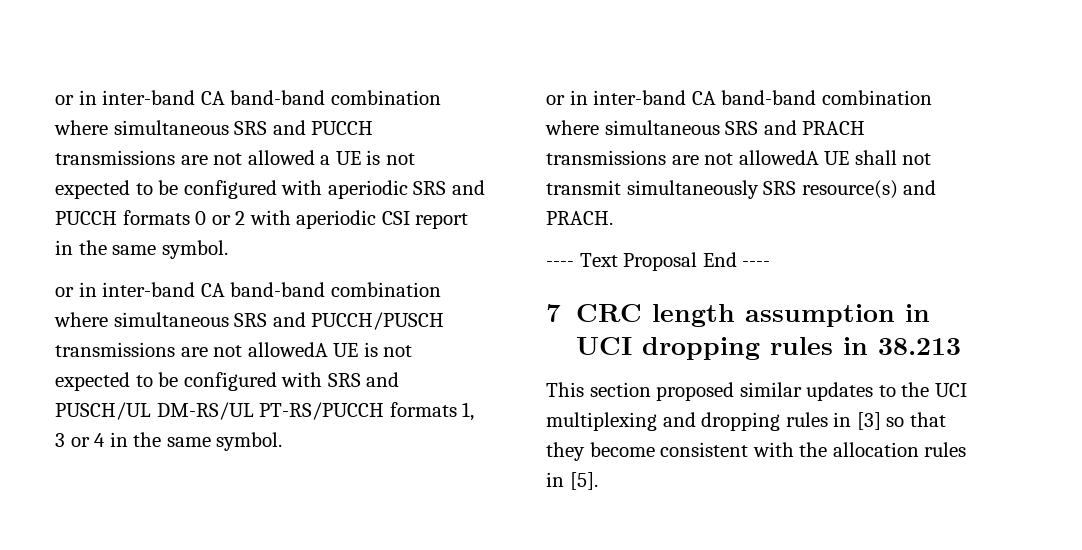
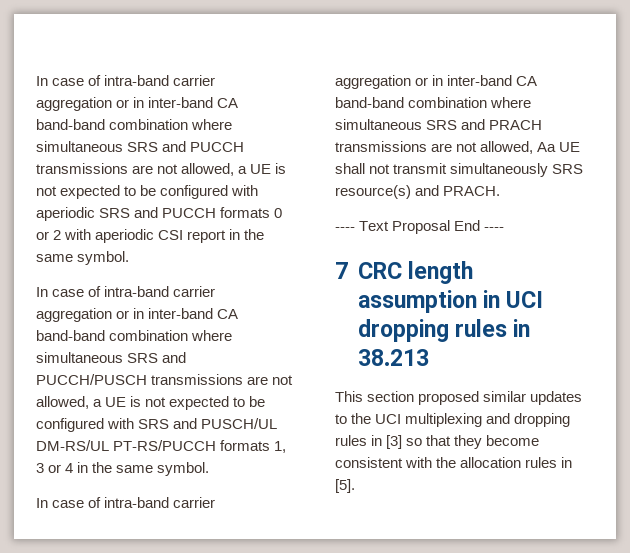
(55, 100) none -> [36,75,216,86] [36,97,112,111] In case of intra-band carrier aggregation
[247,150,315,165] allowed -> [181,163,235,176] allowed,
(228, 249) none -> [36,286,216,297] [36,308,112,322] In case of intra-band carrier aggregation
[247,342,328,357] allowedA -> [36,396,103,409] allowed, a
(283, 441) none -> [36,497,216,508] [335,75,411,89] In case of intra-band carrier aggregation
[738,150,819,165] allowedA -> [480,141,557,154] allowed, Aa

